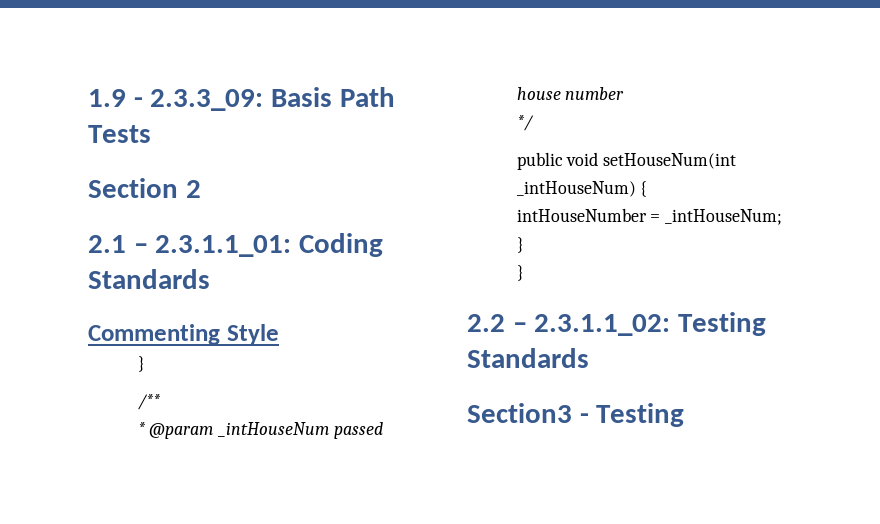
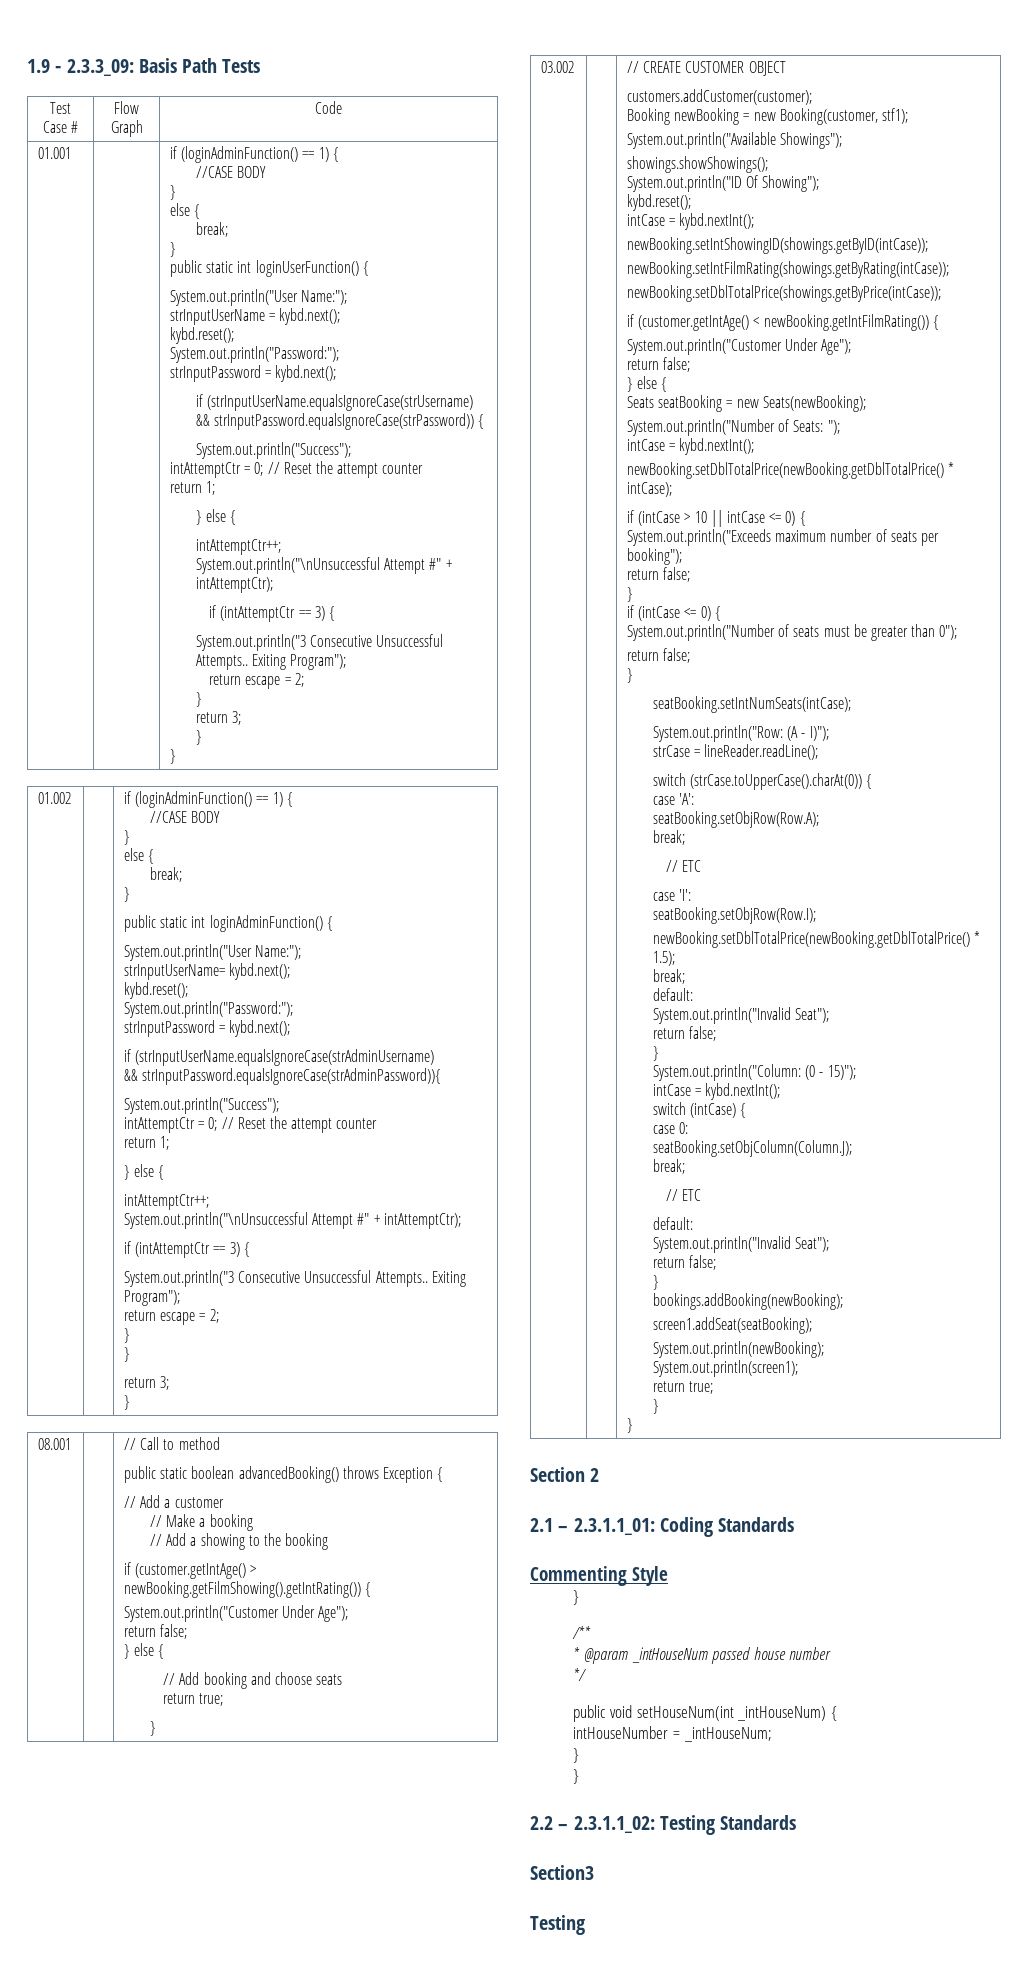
(151, 134) none -> [50,102,72,114] [42,121,79,133] [114,101,139,114] [110,120,143,137] [314,101,342,114] [38,147,72,159] [170,146,339,163] [196,166,267,178] [170,185,177,200] [170,203,201,219] [196,222,229,237] [170,242,177,257] [170,260,369,277] [170,289,348,306] [170,308,341,325] [170,327,235,344] [170,346,340,363] [170,365,337,382] [196,394,474,411] [196,413,485,430] [196,442,352,459] [170,461,424,478] [170,481,216,495] [196,509,237,525] [196,539,282,555] [196,557,452,574] [196,577,274,593] [209,605,335,622] [196,634,444,651] [196,654,347,670] [209,673,304,689] [196,692,203,707] [196,711,242,725] [196,730,203,745] [170,749,177,764] [38,792,72,804] [124,791,293,808] [150,811,221,823] [124,830,131,845] [124,848,155,864] [150,867,183,882] [124,887,131,902] [124,915,333,932] [124,944,302,961] [124,963,291,980] [124,982,189,999] [124,1001,294,1018] [124,1020,291,1037] [124,1049,435,1066] [124,1068,442,1085] [124,1097,280,1114] [124,1116,378,1133] [124,1136,170,1150] [124,1164,165,1180] [124,1194,210,1210] [124,1212,461,1229] [124,1241,250,1258] [124,1270,466,1287] [124,1290,181,1306] [124,1309,219,1325] [124,1328,131,1343] [124,1347,131,1362] [124,1376,170,1390] [124,1395,131,1410] [38,1438,72,1450] [124,1437,220,1450] [124,1466,444,1483] [124,1495,224,1508] [150,1514,253,1531] [150,1533,329,1550] [124,1562,257,1579] [124,1581,372,1598] [124,1605,349,1622] [124,1624,188,1639] [124,1643,165,1659] [163,1672,343,1689] [163,1693,224,1706] [150,1721,157,1736] [541,61,575,73] [627,61,786,76] [627,89,813,105] [627,108,908,125] [627,132,843,149] [627,156,769,173] [627,175,820,192] [627,194,692,211] [627,213,755,230] [627,237,929,254] [627,261,950,278] [627,285,942,302] [627,314,939,331] [627,338,852,355] [627,357,691,372] [627,376,668,392] [627,395,866,412] [627,419,840,436] [627,438,755,455] [627,462,955,479] [627,482,673,497] [627,510,806,527] [627,529,939,546] [627,548,683,565] [627,567,691,582] [627,587,634,602] [627,605,721,621] [627,624,958,641] [627,648,691,663] [627,668,634,683] [653,696,852,713] [653,725,829,742] [653,744,819,760] [653,773,873,790] [653,793,695,805] [653,811,820,828] [653,830,686,845] [666,860,702,872] [653,889,692,901] [653,907,817,924] [653,931,981,948] [653,951,676,966] [653,969,686,984] [653,988,694,1001] [653,1007,830,1024] [653,1026,717,1041] [653,1046,660,1061] [653,1064,856,1081] [653,1083,781,1100] [653,1102,747,1118] [653,1122,689,1134] [653,1140,853,1157] [653,1159,686,1174] [666,1189,702,1201] [653,1217,694,1230] [653,1236,830,1253] [653,1255,717,1270] [653,1275,660,1290] [653,1293,844,1310] [653,1317,813,1334] [653,1341,825,1358] [653,1360,799,1377] [653,1381,714,1394] [653,1399,660,1414] [627,1418,634,1433] // Test Case # | Flow Graph | Code // 01.001 | | if (loginAdminFunction() == 1) { // //CASE BODY // } // else { // break; // } // public static int loginUserFunction() { // System.out.println("User Name:"); // strInputUserName = kybd.next(); // kybd.reset(); // System.out.println("Password:"); // strInputPassword = kybd.next(); // if (strInputUserName.equalsIgnoreCase(strUsername) && strInputPassword.equalsIgnoreCase(strPassword)) { // System.out.println("Success"); // intAttemptCtr = 0; // Reset the attempt counter // return 1; // } else { // intAttemptCtr++; // System.out.println("\nUnsuccessful Attempt #" + intAttemptCtr); // if (intAttemptCtr == 3) { // System.out.println("3 Consecutive Unsuccessful Attempts.. Exiting Program"); // return escape = 2; // } // return 3; // } // } // 01.002 | | if (loginAdminFunction() == 1) { // //CASE BODY // } // else { // break; // } // public static int loginAdminFunction() { // System.out.println("User Name:"); // strInputUserName= kybd.next(); // kybd.reset(); // System.out.println("Password:"); // strInputPassword = kybd.next(); // if (strInputUserName.equalsIgnoreCase(strAdminUsername) // && strInputPassword.equalsIgnoreCase(strAdminPassword)){ // System.out.println("Success"); // intAttemptCtr = 0; // Reset the attempt counter // return 1; // } else { // intAttemptCtr++; // System.out.println("\nUnsuccessful Attempt #" + intAttemptCtr); // if (intAttemptCtr == 3) { // System.out.println("3 Consecutive Unsuccessful Attempts.. Exiting Program"); // return escape = 2; // } // } // return 3; // } // 08.001 | | // Call to method // public static boolean advancedBooking() throws Exception { // // Add a customer // // Make a booking // // Add a showing to the booking // if (customer.getIntAge() > newBooking.getFilmShowing().getIntRating()) { // System.out.println("Customer Under Age"); // return false; // } else { // // Add booking and choose seats // return true; // } // 03.002 | | // CREATE CUSTOMER OBJECT // customers.addCustomer(customer); // Booking newBooking = new Booking(customer, stf1); // System.out.println("Available Showings"); // showings.showShowings(); // System.out.println("ID Of Showing"); // kybd.reset(); // intCase = kybd.nextInt(); // newBooking.setIntShowingID(showings.getByID(intCase)); // newBooking.setIntFilmRating(showings.getByRating(intCase)); // newBooking.setDblTotalPrice(showings.getByPrice(intCase)); // if (customer.getIntAge() < newBooking.getIntFilmRating()) { // System.out.println("Customer Under Age"); // return false; // } else { // Seats seatBooking = new Seats(newBooking); // System.out.println("Number of Seats: "); // intCase = kybd.nextInt(); // newBooking.setDblTotalPrice(newBooking.getDblTotalPrice() * intCase); // if (intCase > 10 || intCase <= 0) { // System.out.println("Exceeds maximum number of seats per booking"); // return false; // } // if (intCase <= 0) { // System.out.println("Number of seats must be greater than 0"); // return false; // } // seatBooking.setIntNumSeats(intCase); // System.out.println("Row: (A - I)"); // strCase = lineReader.readLine(); // switch (strCase.toUpperCase().charAt(0)) { // case 'A': // seatBooking.setObjRow(Row.A); // break; // // ETC // case 'I': // seatBooking.setObjRow(Row.I); // newBooking.setDblTotalPrice(newBooking.getDblTotalPrice() * 1.5); // break; // default: // System.out.println("Invalid Seat"); // return false; // } // System.out.println("Column: (0 - 15)"); // intCase = kybd.nextInt(); // switch (intCase) { // case 0: // seatBooking.setObjColumn(Column.J); // break; // // ETC // default: // System.out.println("Invalid Seat"); // return false; // } // bookings.addBooking(newBooking); // screen1.addSeat(seatBooking); // System.out.println(newBooking); // System.out.println(screen1); // return true; // } // }
[579,413,589,423] - -> (594, 1872) //

